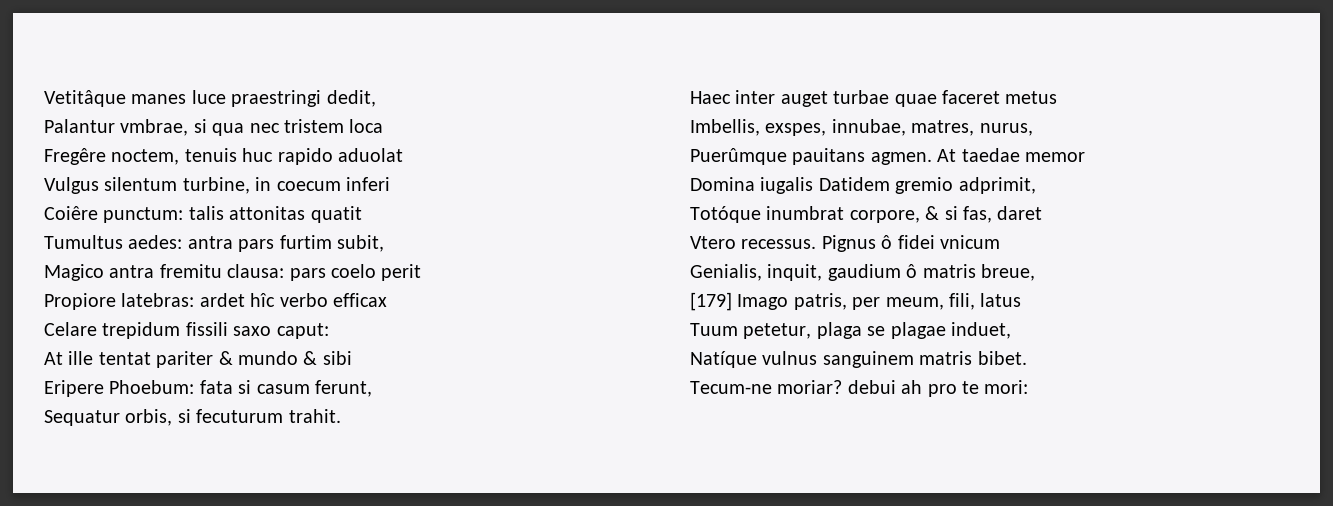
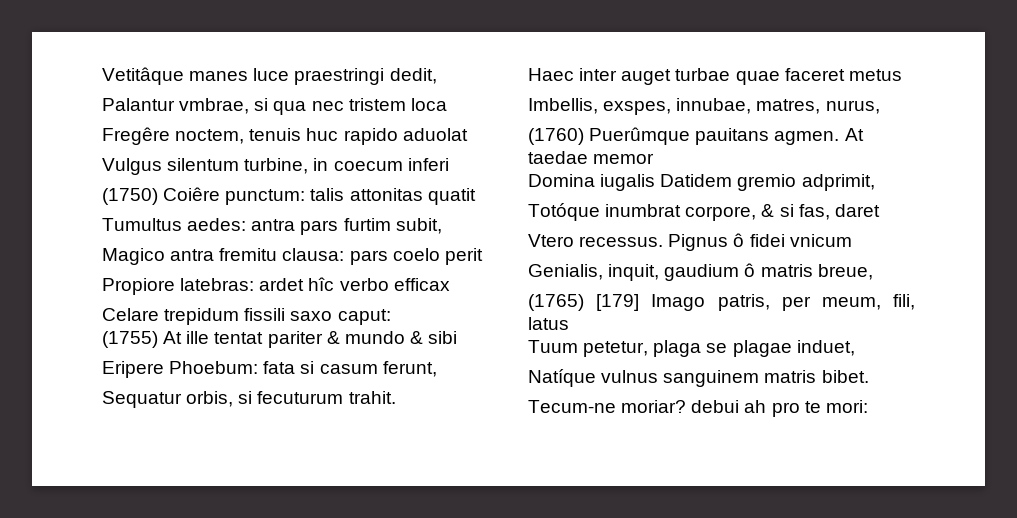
(390, 184) none -> [102,188,158,205] (1750)
(329, 331) none -> [102,331,158,348] (1755)
(1033, 129) none -> [528,128,584,145] (1760)
(1035, 272) none -> [528,294,584,311] (1765)

